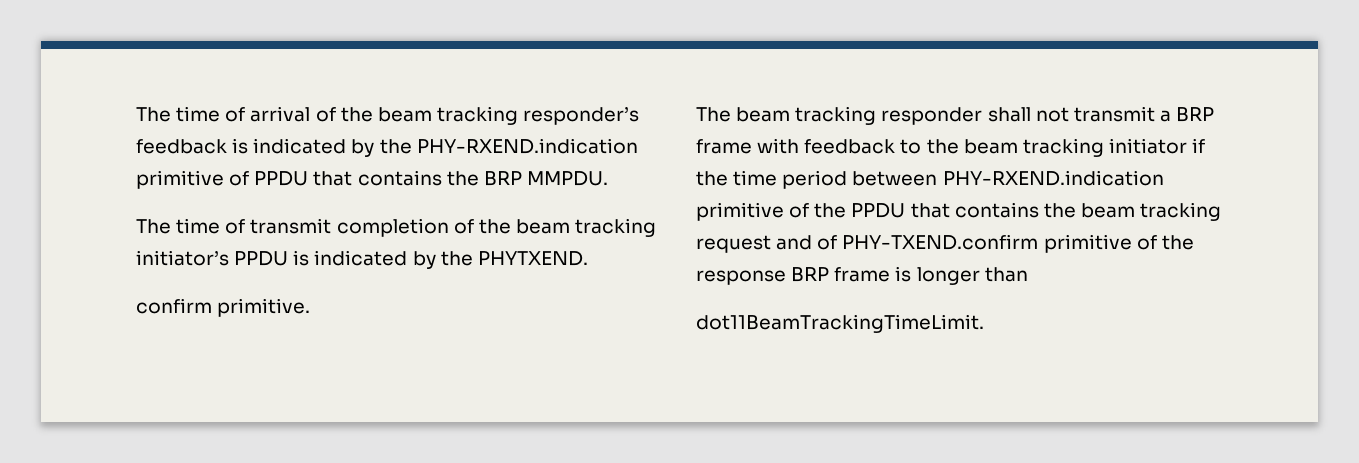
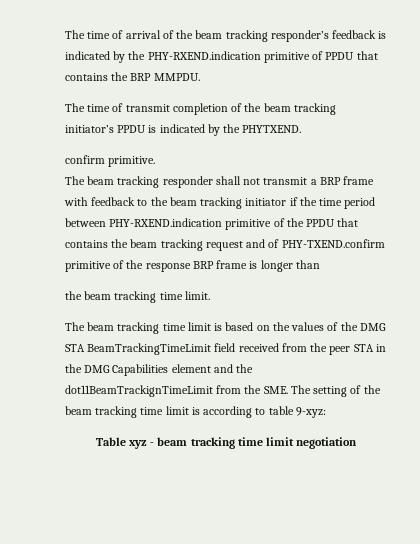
[696,314,984,333] dot11BeamTrackingTimeLimit. -> [65,291,210,303] [65,322,386,334] [65,343,386,355] [65,364,254,376] [65,385,381,397] [65,406,326,418] [95,437,358,449] the beam tracking time limit. // The beam tracking time limit is based on the values of the DMG STA BeamTrackingTimeLimit field received from the peer STA in the DMG Capabilities element and the dot11BeamTrackignTimeLimit from the SME. The setting of the beam tracking time limit is according to table 9-xyz: // Table xyz - beam tracking time limit negotiation

